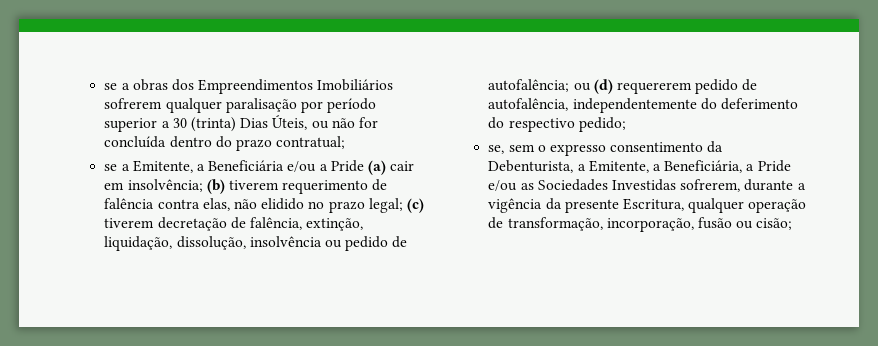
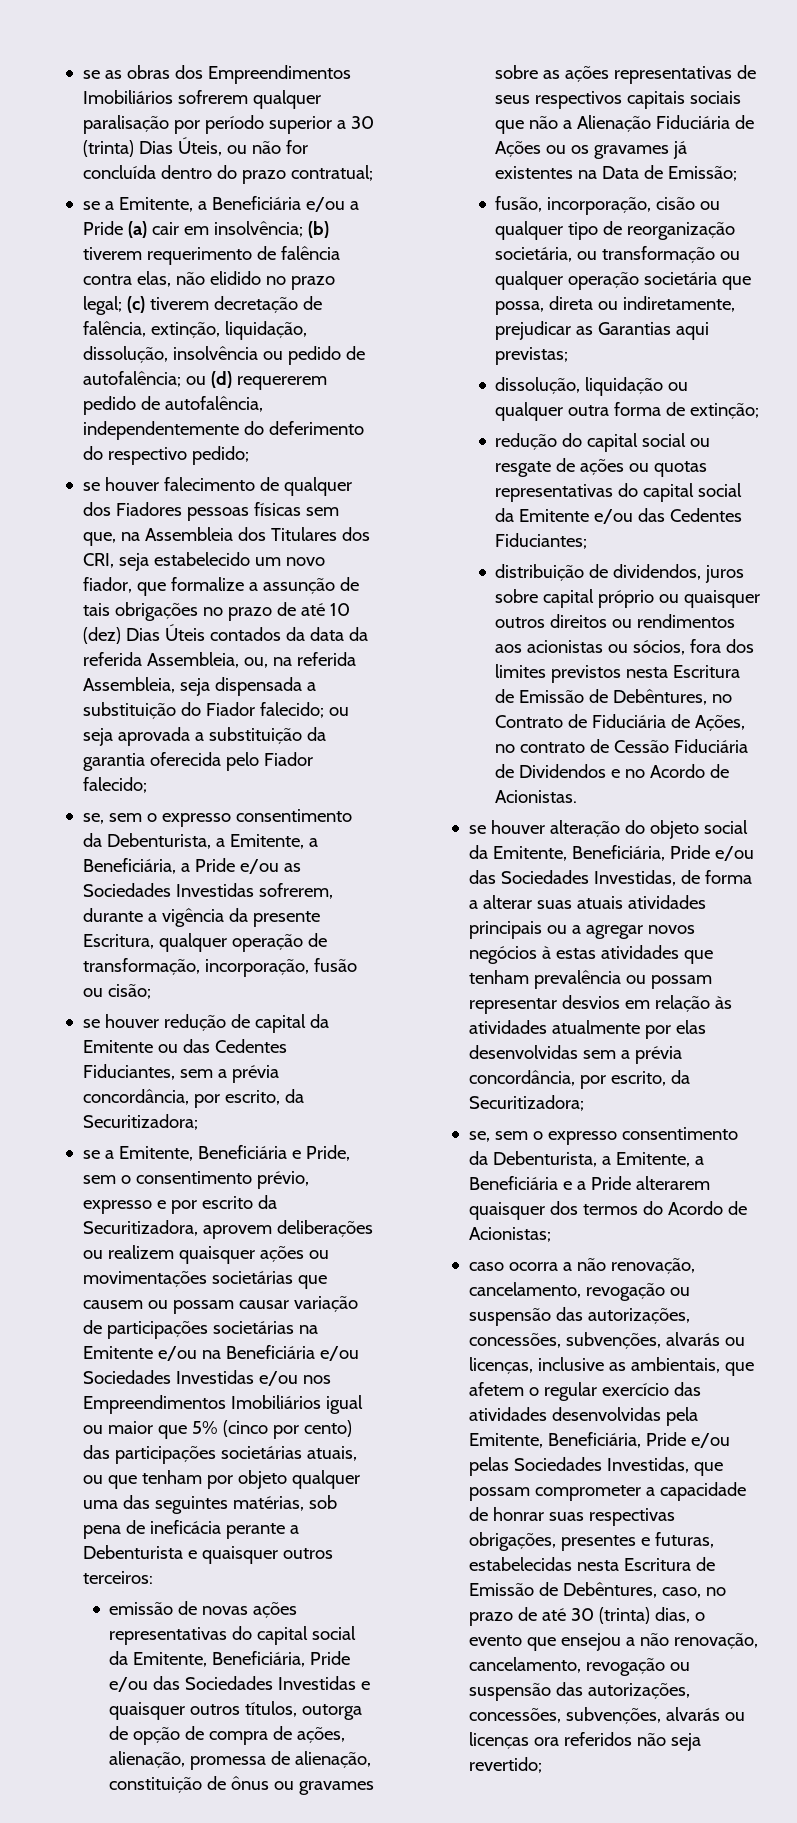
[104,83,130,90] se a -> [82,70,122,79] se as
(626, 124) none -> [82,477,352,496] [82,502,339,521] [82,527,370,546] [82,552,325,571] [82,577,359,596] [82,602,350,621] [82,624,368,644] [82,652,356,668] [82,677,316,696] [82,702,349,719] [82,727,326,746] [82,752,313,771] [82,777,147,793] // se houver falecimento de qualquer dos Fiadores pessoas físicas sem que, na Assembleia dos Titulares dos CRI, seja estabelecido um novo fiador, que formalize a assunção de tais obrigações no prazo de até 10 (dez) Dias Úteis contados da data da referida Assembleia, ou, na referida Assembleia, seja dispensada a substituição do Fiador falecido; ou seja aprovada a substituição da garantia oferecida pelo Fiador falecido;
(793, 224) none -> [82,1014,329,1033] [82,1039,287,1053] [82,1064,279,1083] [82,1089,304,1108] [82,1114,198,1130] [82,1145,350,1161] [82,1171,309,1189] [82,1195,277,1214] [82,1220,373,1239] [82,1245,329,1264] [82,1271,327,1289] [82,1296,358,1314] [82,1320,318,1339] [82,1345,359,1361] [82,1370,331,1386] [82,1395,363,1414] [82,1420,352,1439] [82,1445,357,1464] [82,1470,360,1489] [82,1495,337,1514] [82,1520,299,1539] [82,1545,333,1564] [82,1571,153,1584] [109,1601,298,1618] [109,1626,357,1645] [109,1651,351,1667] [109,1676,371,1692] [109,1701,363,1720] [109,1726,346,1745] [109,1751,372,1770] [109,1776,375,1795] [495,65,757,84] [495,91,742,109] [495,115,755,134] [495,141,688,159] [495,165,738,181] [495,196,721,215] [495,221,736,240] [495,246,741,263] [495,271,752,290] [495,296,736,315] [495,321,710,340] [495,347,569,365] [495,377,689,396] [495,402,760,421] [495,433,711,452] [495,458,708,477] [495,483,743,502] [495,508,743,524] [495,533,588,549] [495,564,745,583] [495,589,761,608] [495,614,736,628] [495,639,755,655] [495,664,741,683] [495,689,733,705] [495,714,746,731] [495,739,749,753] [495,764,730,778] [495,790,578,803] [468,820,748,839] [468,845,754,861] [468,870,752,886] [468,895,706,909] [468,921,695,939] [468,945,713,964] [468,970,712,989] [468,995,732,1014] [468,1020,706,1039] [468,1045,682,1064] [468,1070,690,1089] [468,1095,584,1111] [468,1127,738,1145] [468,1151,704,1167] [468,1176,710,1190] [468,1201,747,1220] [468,1227,551,1242] [468,1258,695,1274] [468,1282,690,1301] [468,1307,690,1326] [468,1332,745,1349] [468,1357,754,1376] [468,1382,701,1401] [468,1407,698,1426] [468,1432,730,1448] [468,1457,723,1476] [468,1482,746,1501] [468,1507,675,1526] [468,1532,714,1551] [468,1557,715,1571] [468,1582,726,1598] [468,1607,705,1626] [468,1633,758,1651] [468,1657,690,1676] [468,1682,690,1701] [468,1707,745,1724] [468,1732,701,1751] [468,1757,542,1773] // se houver redução de capital da Emitente ou das Cedentes Fiduciantes, sem a prévia concordância, por escrito, da Securitizadora; // se a Emitente, Beneficiária e Pride, sem o consentimento prévio, expresso e por escrito da Securitizadora, aprovem deliberações ou realizem quaisquer ações ou movimentações societárias que causem ou possam causar variação de participações societárias na Emitente e/ou na Beneficiária e/ou Sociedades Investidas e/ou nos Empreendimentos Imobiliários igual ou maior que 5% (cinco por cento) das participações societárias atuais, ou que tenham por objeto qualquer uma das seguintes matérias, sob pena de ineficácia perante a Debenturista e quaisquer outros terceiros: // emissão de novas ações representativas do capital social da Emitente, Beneficiária, Pride e/ou das Sociedades Investidas e quaisquer outros títulos, outorga de opção de compra de ações, alienação, promessa de alienação, constituição de ônus ou gravames sobre as ações representativas de seus respectivos capitais sociais que não a Alienação Fiduciária de Ações ou os gravames já existentes na Data de Emissão; // fusão, incorporação, cisão ou qualquer tipo de reorganização societária, ou transformação ou qualquer operação societária que possa, direta ou indiretamente, prejudicar as Garantias aqui previstas; // dissolução, liquidação ou qualquer outra forma de extinção; // redução do capital social ou resgate de ações ou quotas representativas do capital social da Emitente e/ou das Cedentes Fiduciantes; // distribuição de dividendos, juros sobre capital próprio ou quaisquer outros direitos ou rendimentos aos acionistas ou sócios, fora dos limites previstos nesta Escritura de Emissão de Debêntures, no Contrato de Fiduciária de Ações, no contrato de Cessão Fiduciária de Dividendos e no Acordo de Acionistas. // se houver alteração do objeto social da Emitente, Beneficiária, Pride e/ou das Sociedades Investidas, de forma a alterar suas atuais atividades principais ou a agregar novos negócios à estas atividades que tenham prevalência ou possam representar desvios em relação às atividades atualmente por elas desenvolvidas sem a prévia concordância, por escrito, da Securitizadora; // se, sem o expresso consentimento da Debenturista, a Emitente, a Beneficiária e a Pride alterarem quaisquer dos termos do Acordo de Acionistas; // caso ocorra a não renovação, cancelamento, revogação ou suspensão das autorizações, concessões, subvenções, alvarás ou licenças, inclusive as ambientais, que afetem o regular exercício das atividades desenvolvidas pela Emitente, Beneficiária, Pride e/ou pelas Sociedades Investidas, que possam comprometer a capacidade de honrar suas respectivas obrigações, presentes e futuras, estabelecidas nesta Escritura de Emissão de Debêntures, caso, no prazo de até 30 (trinta) dias, o evento que ensejou a não renovação, cancelamento, revogação ou suspensão das autorizações, concessões, subvenções, alvarás ou licenças ora referidos não seja revertido;

